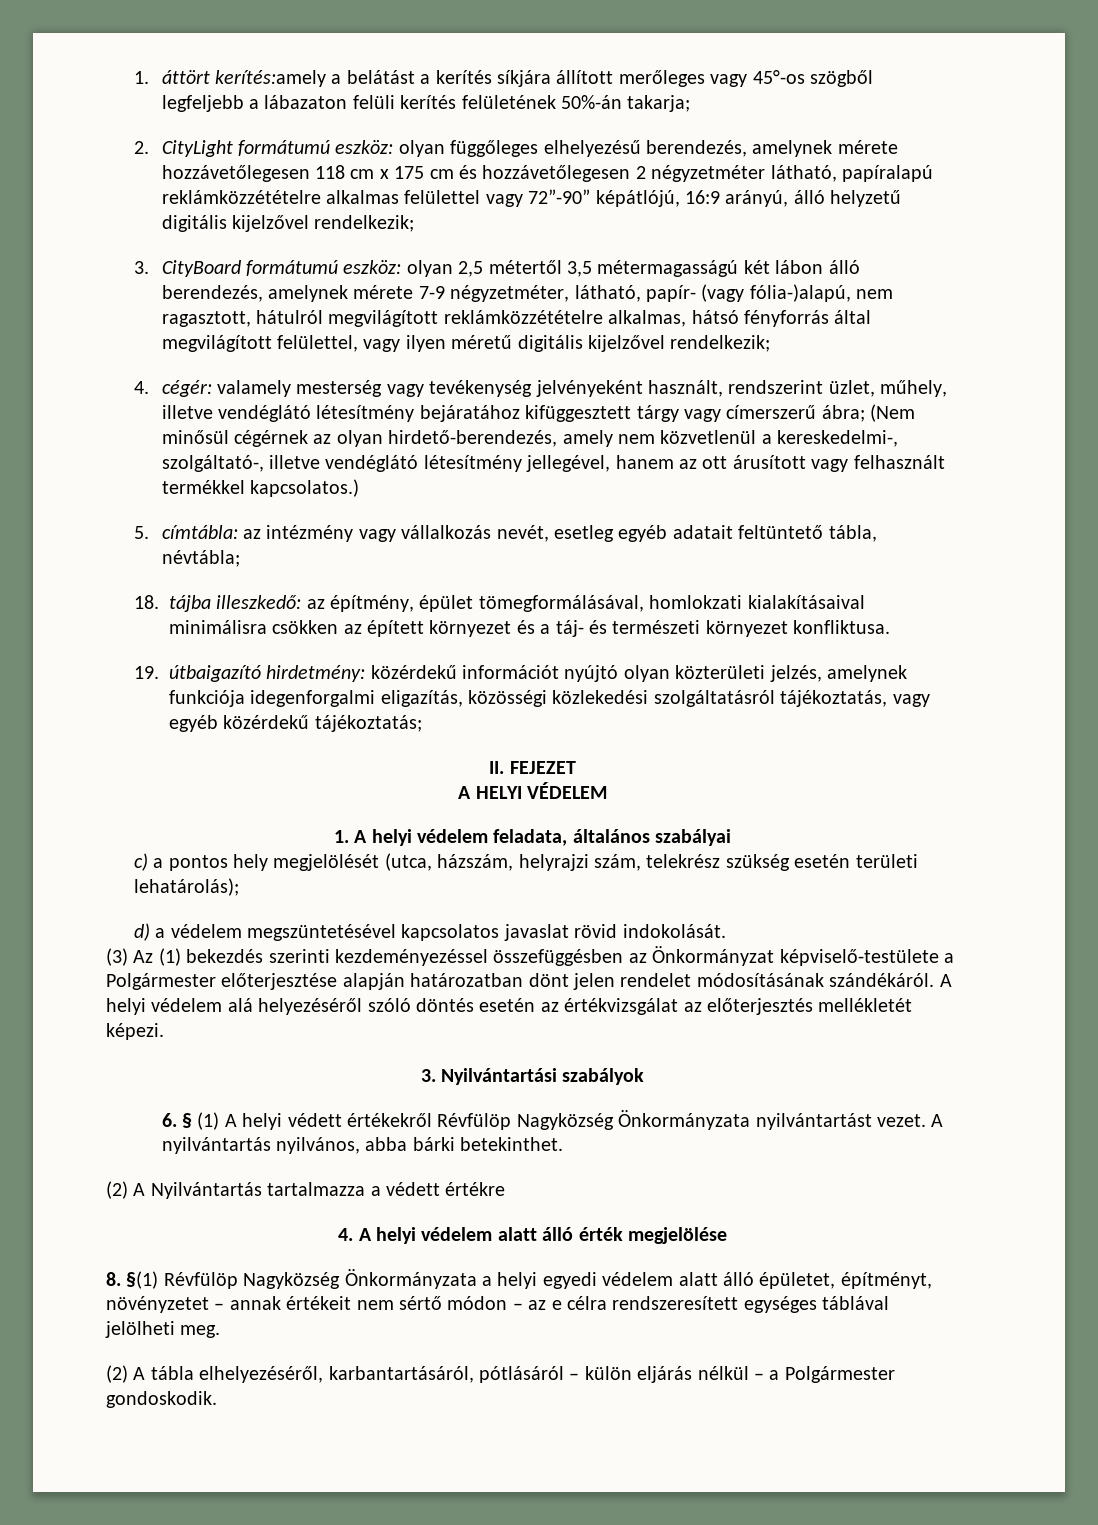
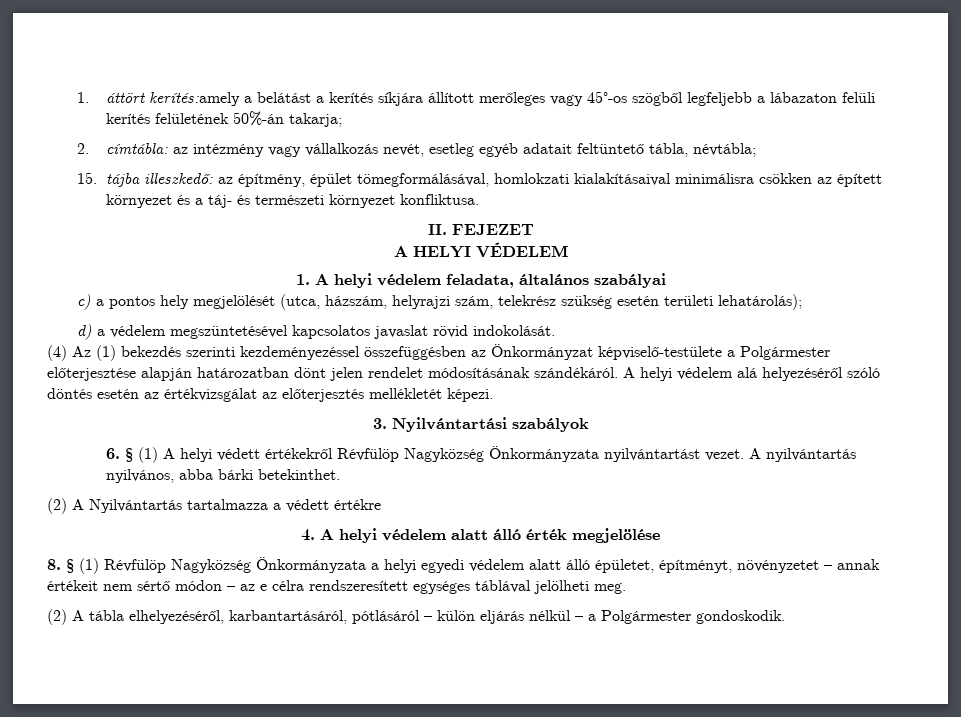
[161,140,898,157] [161,165,934,182] [161,189,902,207] [161,215,415,232] [133,260,860,277] [161,284,894,302] [161,310,872,327] [161,335,771,352] [133,380,948,397] [161,404,916,422] [161,430,899,447] [161,455,945,472] [161,479,360,497] [133,526,149,539] CityLight formátumú eszköz: olyan függőleges elhelyezésű berendezés, amelynek mérete hozzávetőlegesen 118 cm x 175 cm és hozzávetőlegesen 2 négyzetméter látható, papíralapú reklámközzétételre alkalmas felülettel vagy 72”-90” képátlójú, 16:9 arányú, álló helyzetű digitális kijelzővel rendelkezik; // 3. CityBoard formátumú eszköz: olyan 2,5 métertől 3,5 métermagasságú két lábon álló berendezés, amelynek mérete 7-9 négyzetméter, látható, papír- (vagy fólia-)alapú, nem ragasztott, hátulról megvilágított reklámközzétételre alkalmas, hátsó fényforrás által megvilágított felülettel, vagy ilyen méretű digitális kijelzővel rendelkezik; // 4. cégér: valamely mesterség vagy tevékenység jelvényeként használt, rendszerint üzlet, műhely, illetve vendéglátó létesítmény bejáratához kifüggesztett tárgy vagy címerszerű ábra; (Nem minősül cégérnek az olyan hirdető-berendezés, amely nem közvetlenül a kereskedelmi-, szolgáltató-, illetve vendéglátó létesítmény jellegével, hanem az ott árusított vagy felhasznált termékkel kapcsolatos.) // 5. -> (89, 148) none
[133,595,159,609] 18. -> [76,172,97,184] 15.
[133,665,908,682] [168,690,930,707] [168,715,422,732] // 19. útbaigazító hirdetmény: közérdekű információt nyújtó olyan közterületi jelzés, amelynek funkciója idegenforgalmi eligazítás, közösségi közlekedési szolgáltatásról tájékoztatás, vagy egyéb közérdekű tájékoztatás; -> (480, 199) none
[106,948,128,966] (3) -> [47,345,67,361] (4)
[126,1271,159,1289] §(1) -> [66,558,99,574] § (1)

